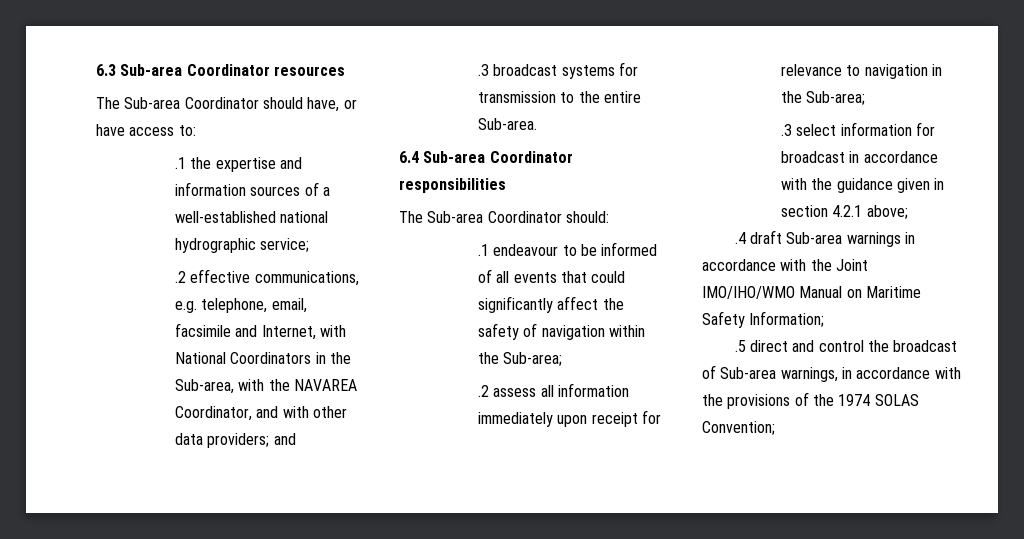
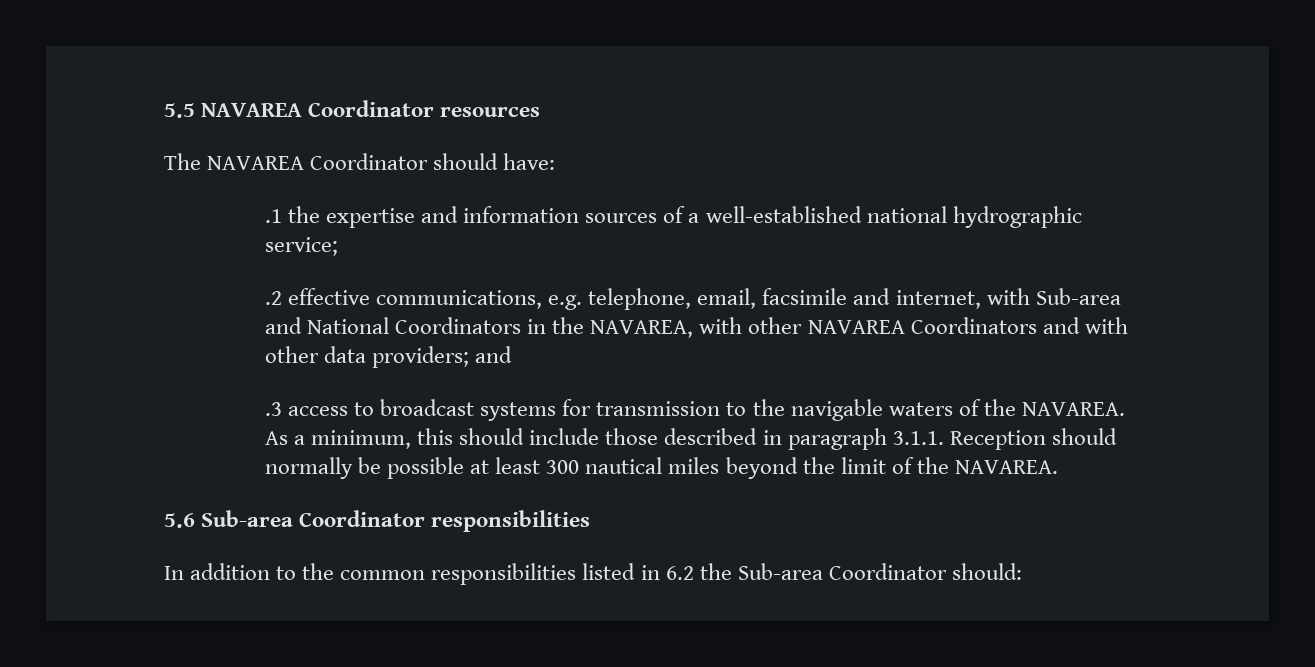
[96,64,183,76] 6.3 Sub-area -> [164,103,303,118] 5.5 NAVAREA
[124,97,181,109] Sub-area -> [207,156,305,170] NAVAREA
[307,97,357,112] [96,124,196,136] have, or have access to: -> [503,153,556,170] have:
[261,325,346,340] [174,352,351,364] [174,379,357,394] [174,406,252,421] Internet, with National Coordinators in the Sub-area, with the NAVAREA Coordinator, -> [895,288,1121,309] [264,317,1037,338] internet, with Sub-area and National Coordinators in the NAVAREA, with other NAVAREA Coordinators
(489, 70) none -> [287,402,375,416] access to
[603,91,641,103] [477,118,537,130] [399,151,573,163] [399,178,506,193] [399,211,609,223] [477,242,658,256] [477,269,626,283] [477,296,624,313] [477,323,645,340] [477,352,563,366] [477,383,629,397] [477,410,661,427] [780,64,942,79] [780,91,866,105] [780,122,935,136] [780,151,938,163] [780,178,945,193] [780,205,908,219] [734,230,915,247] [702,259,868,271] [702,286,921,299] [702,311,825,328] [734,340,958,352] [702,365,961,382] [702,392,919,409] [702,421,775,435] entire Sub-area. // 6.4 Sub-area Coordinator responsibilities // The Sub-area Coordinator should: // .1 endeavour to be informed of all events that could significantly affect the safety of navigation within the Sub-area; // .2 assess all information immediately upon receipt for relevance to navigation in the Sub-area; // .3 select information for broadcast in accordance with the guidance given in section 4.2.1 above; // .4 draft Sub-area warnings in accordance with the Joint IMO/IHO/WMO Manual on Maritime Safety Information; // .5 direct and control the broadcast of Sub-area warnings, in accordance with the provisions of the 1974 SOLAS Convention; -> [790,399,1125,421] [264,428,1117,450] [264,457,1058,479] [164,510,591,532] [164,563,1022,585] navigable waters of the NAVAREA. As a minimum, this should include those described in paragraph 3.1.1. Reception should normally be possible at least 300 nautical miles beyond the limit of the NAVAREA. // 5.6 Sub-area Coordinator responsibilities // In addition to the common responsibilities listed in 6.2 the Sub-area Coordinator should:

